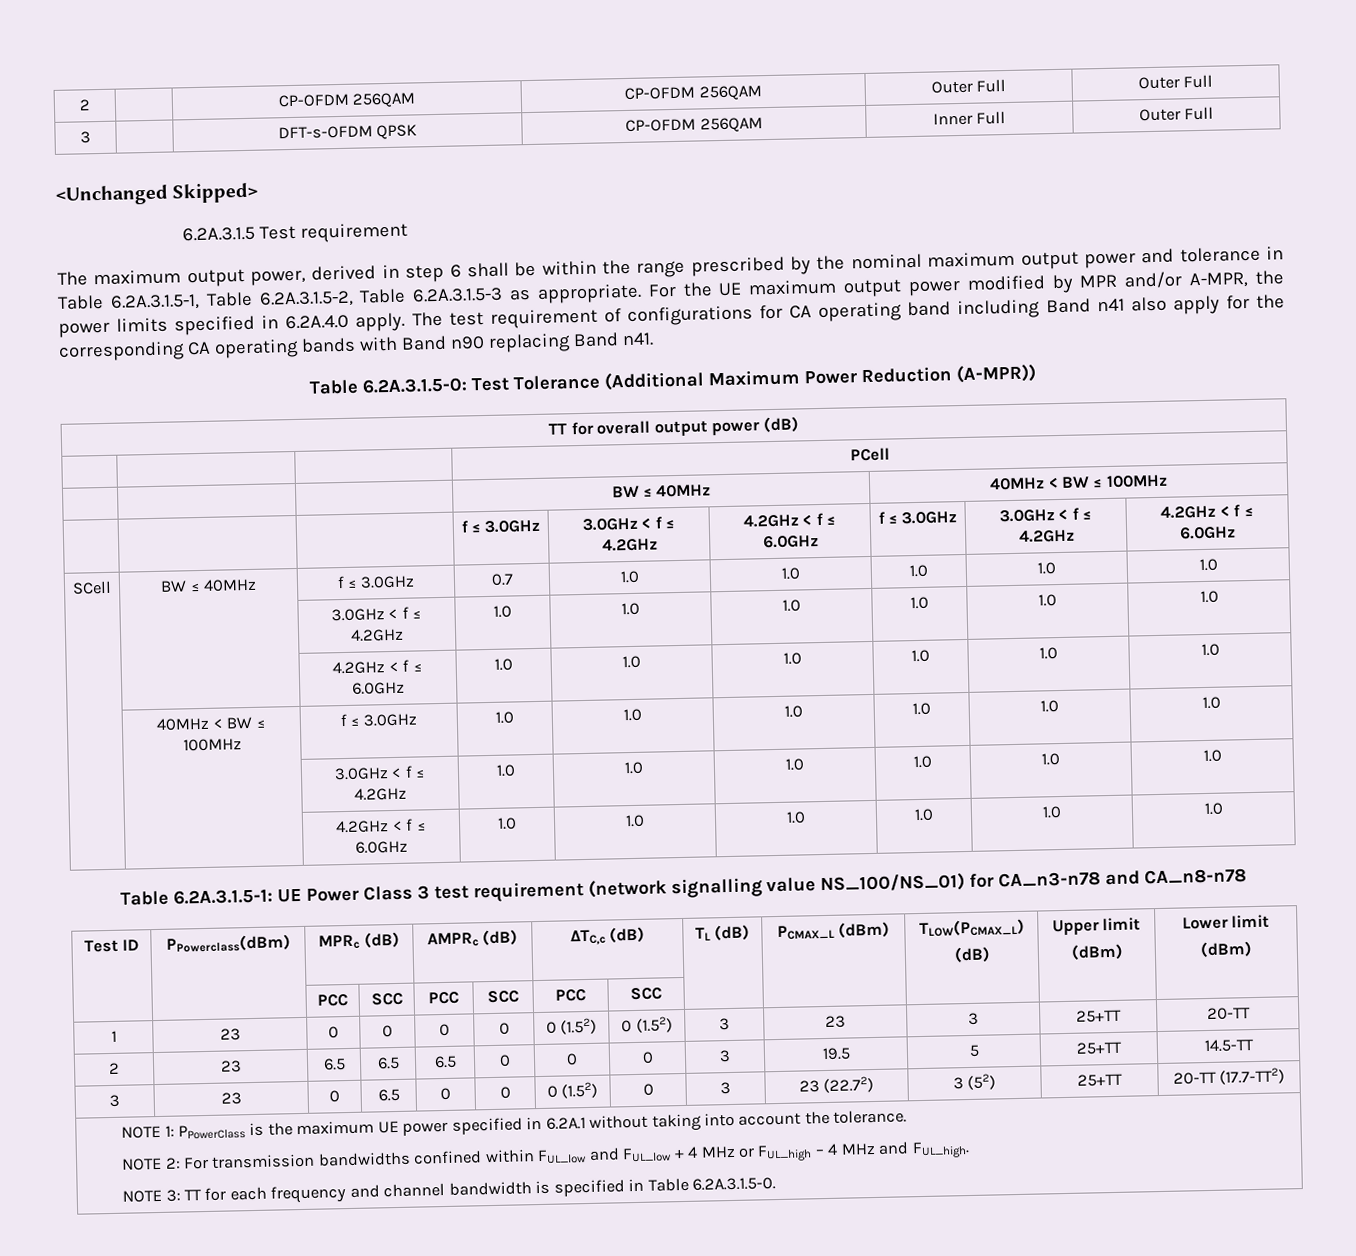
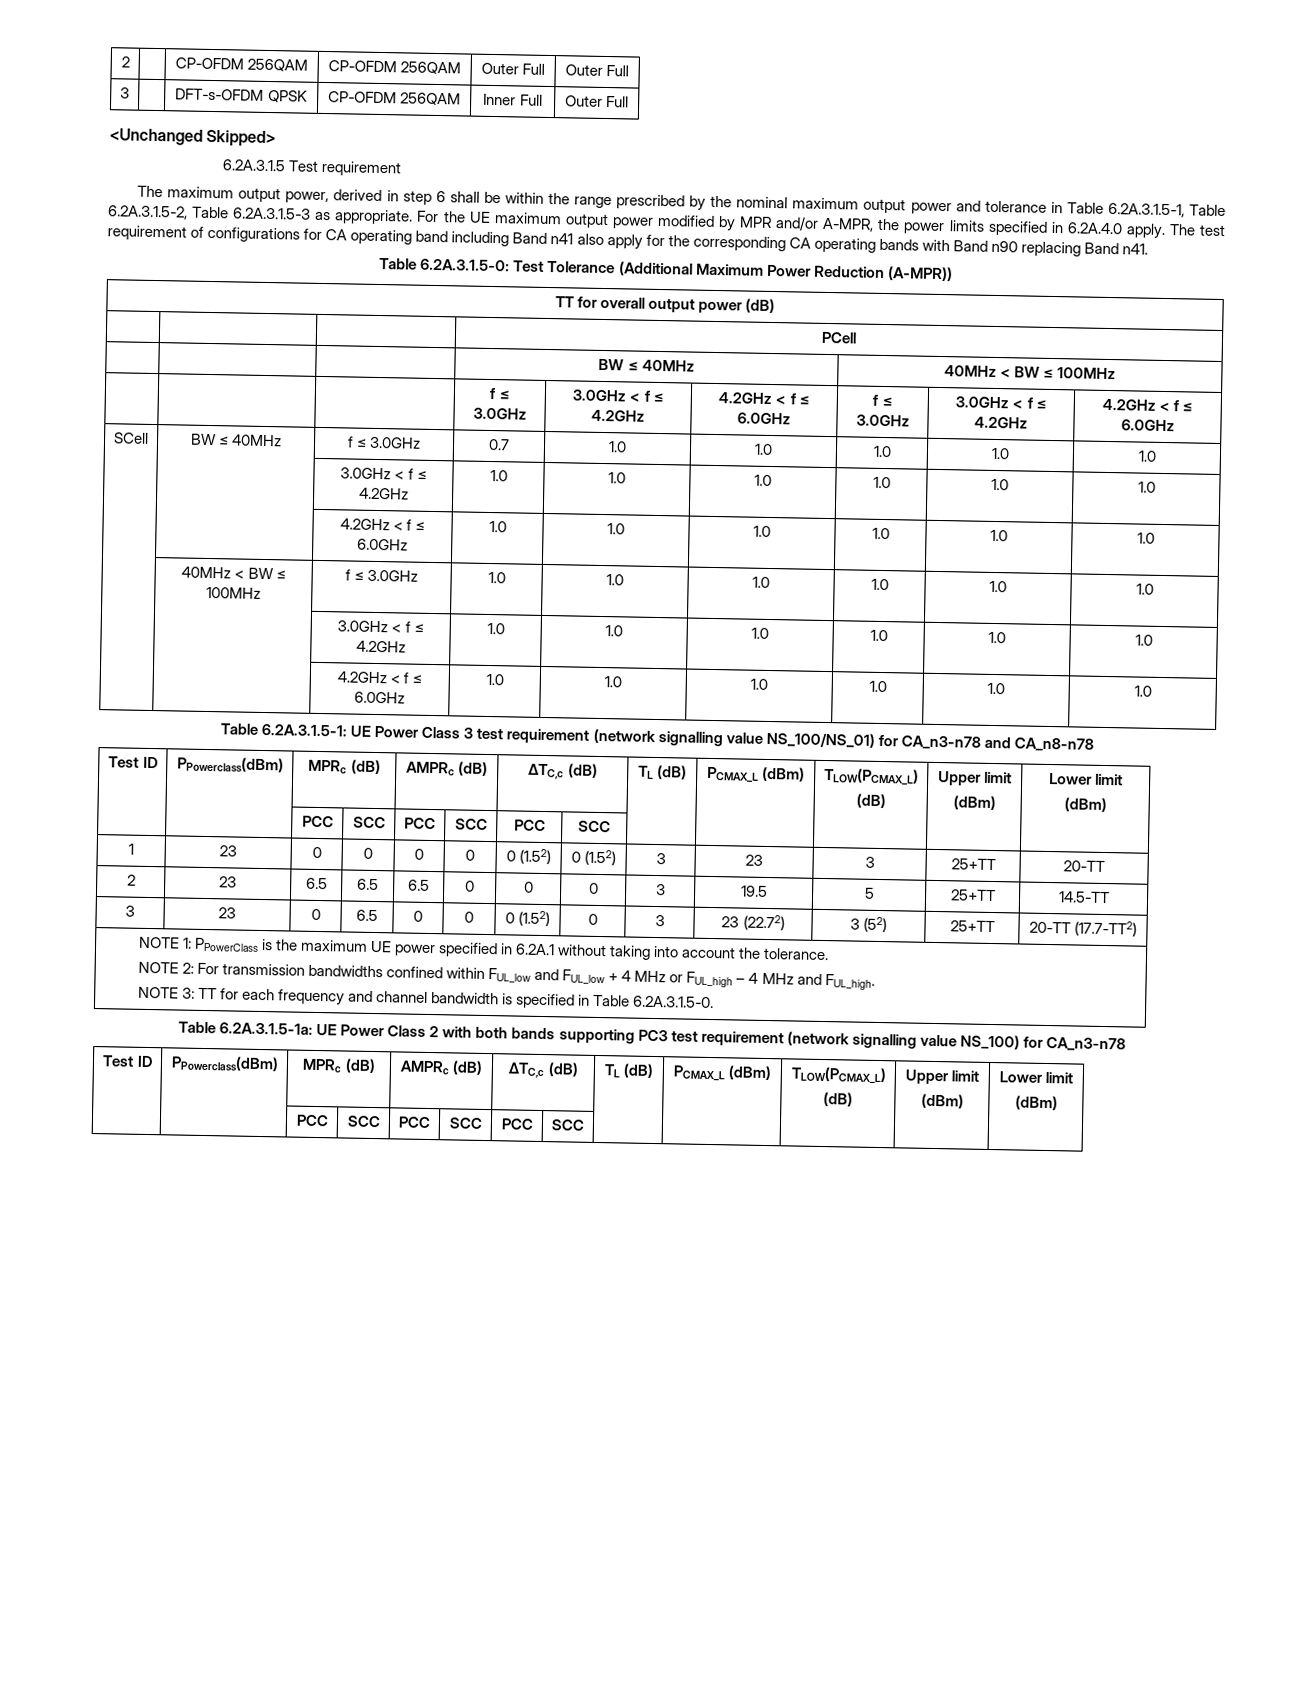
(776, 1184) none -> [178,1021,1126,1052] [102,1055,153,1068] [170,1055,279,1072] [302,1058,376,1074] [399,1060,484,1075] [508,1062,579,1079] [603,1063,655,1079] [672,1065,773,1082] [790,1066,886,1085] [823,1092,853,1107] [904,1069,980,1085] [920,1093,964,1109] [998,1071,1074,1084] [1014,1095,1058,1111] [295,1114,329,1127] [346,1115,381,1128] [398,1116,431,1129] [448,1117,483,1129] [500,1118,534,1130] [551,1119,585,1131] // Table 6.2A.3.1.5-1a: UE Power Class 2 with both bands supporting PC3 test requirement (network signalling value NS_100) for CA_n3-n78 // Test ID | PPowerclass(dBm) | MPRc (dB) | AMPRc (dB) | ΔTC,c (dB) | TL (dB) | PCMAX_L (dBm) | TLOW(PCMAX_L) // (dB) | Upper limit // (dBm) | Lower limit // (dBm) // | | PCC | SCC | PCC | SCC | PCC | SCC | | | | |

